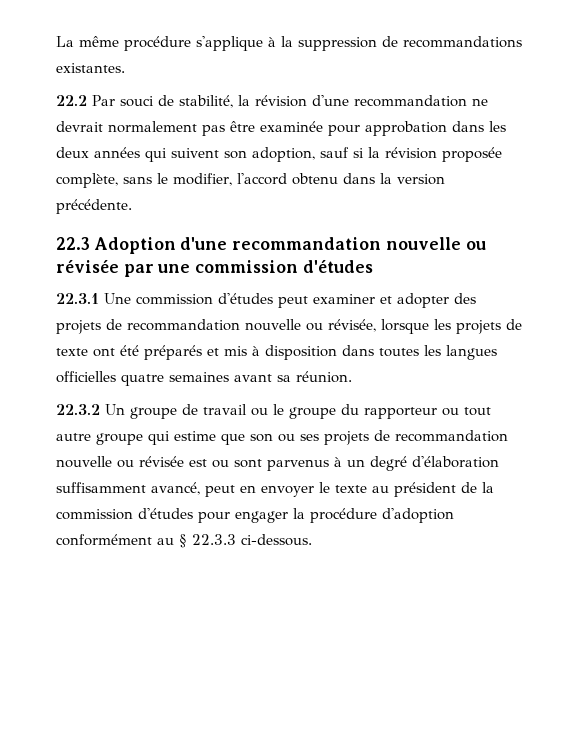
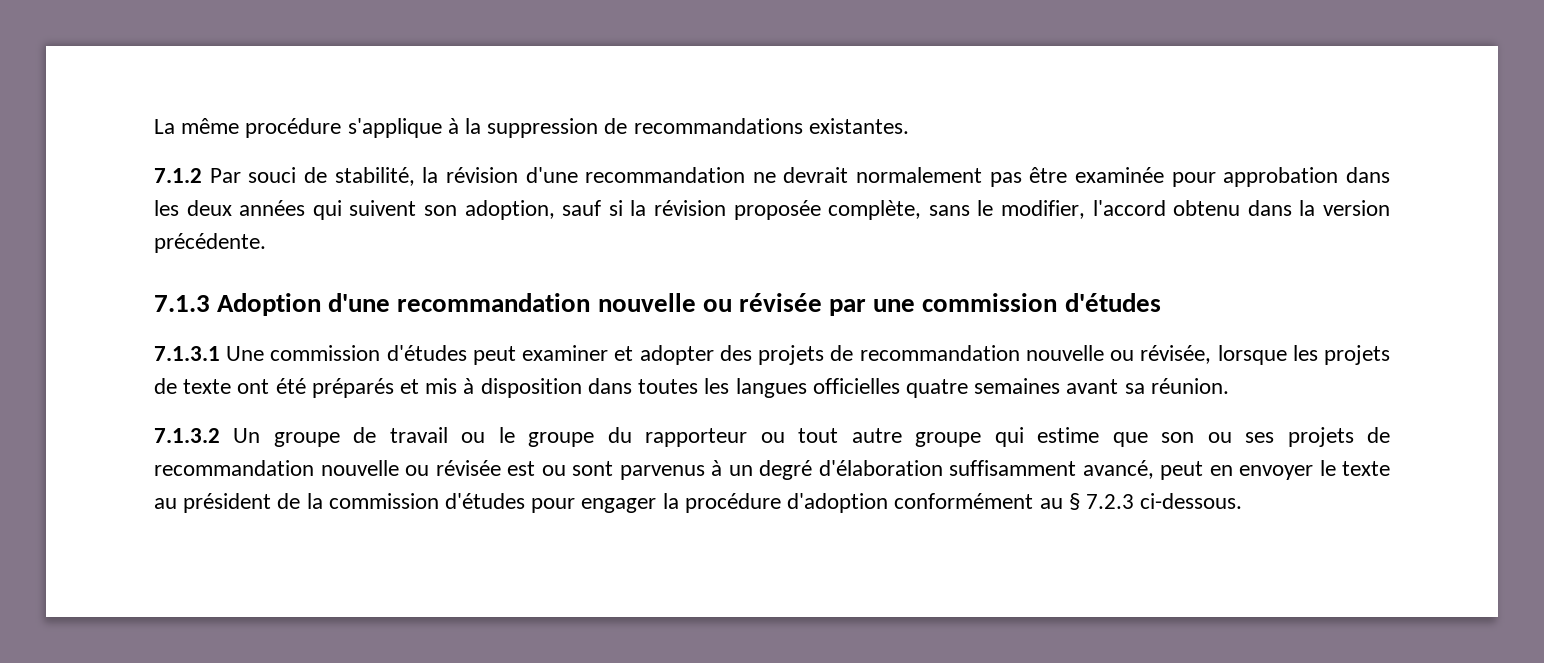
[56,95,87,106] 22.2 -> [154,168,202,183] 7.1.2
[56,237,90,250] 22.3 -> [154,295,210,312] 7.1.3
[56,293,99,304] 22.3.1 -> [154,346,220,361] 7.1.3.1
[56,404,100,415] 22.3.2 -> [154,428,220,443] 7.1.3.2
[192,534,236,545] 22.3.3 -> [1085,494,1134,509] 7.2.3

